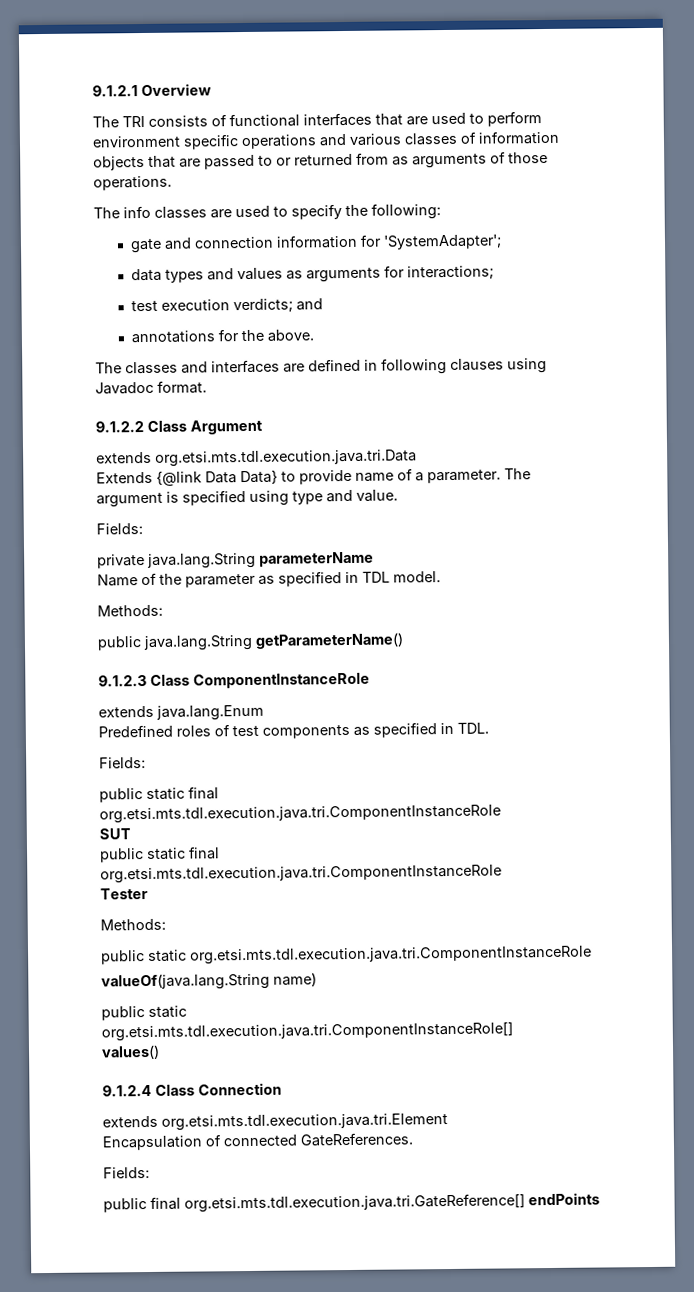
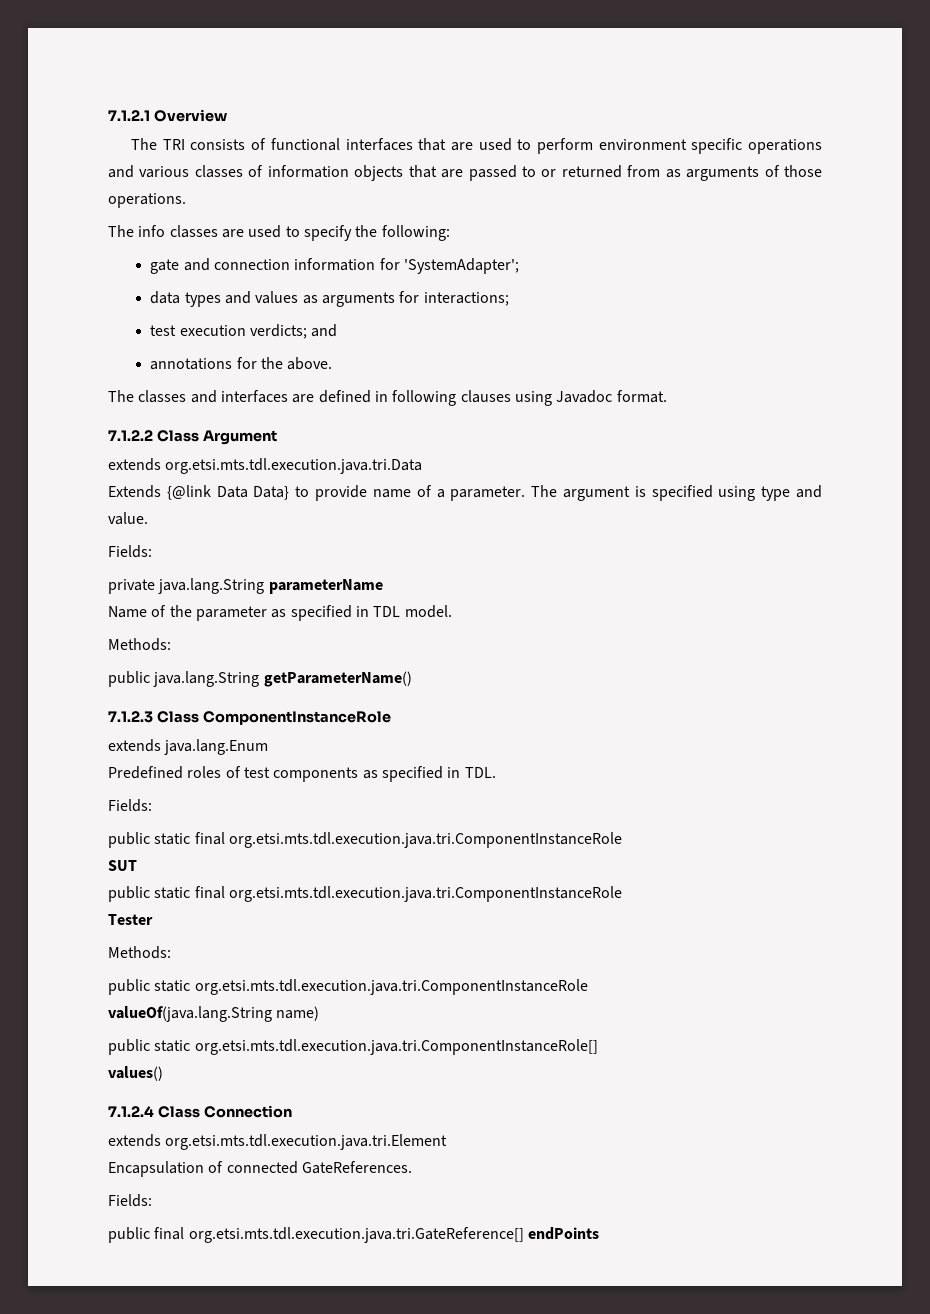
[92,85,138,97] 9.1.2.1 -> [108,110,150,121] 7.1.2.1
[95,421,144,433] 9.1.2.2 -> [108,430,153,441] 7.1.2.2
[98,674,147,687] 9.1.2.3 -> [108,711,153,723] 7.1.2.3
[102,1084,152,1097] 9.1.2.4 -> [108,1106,154,1117] 7.1.2.4

